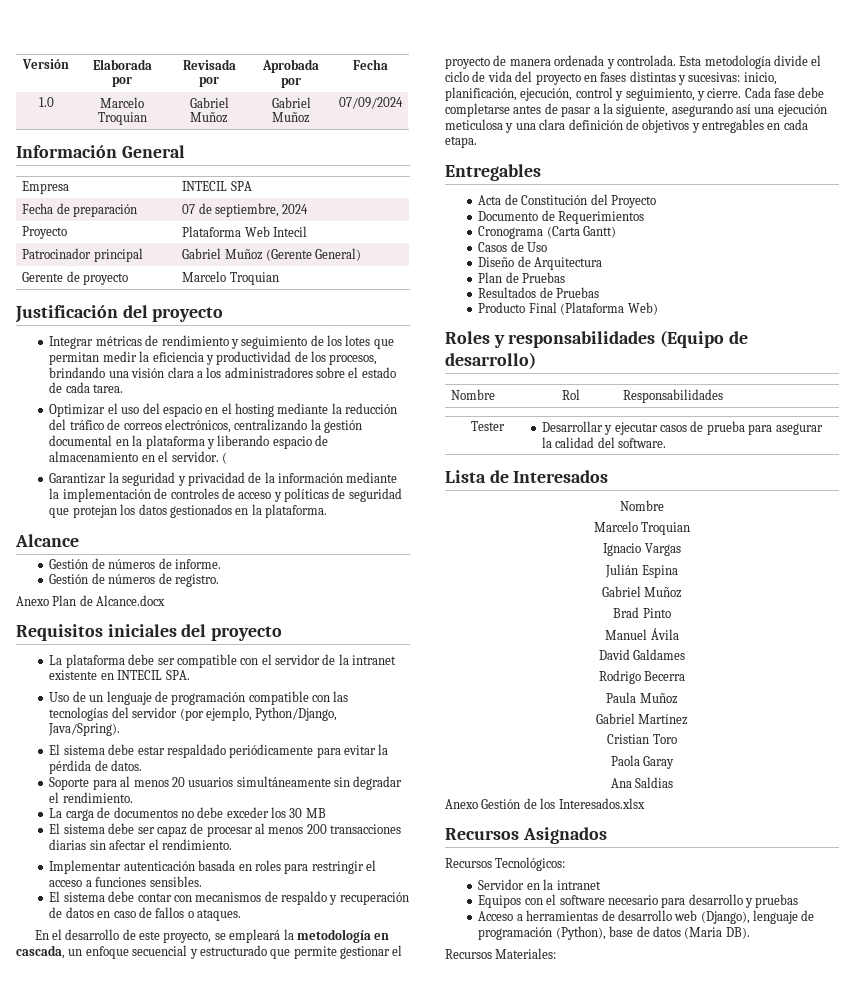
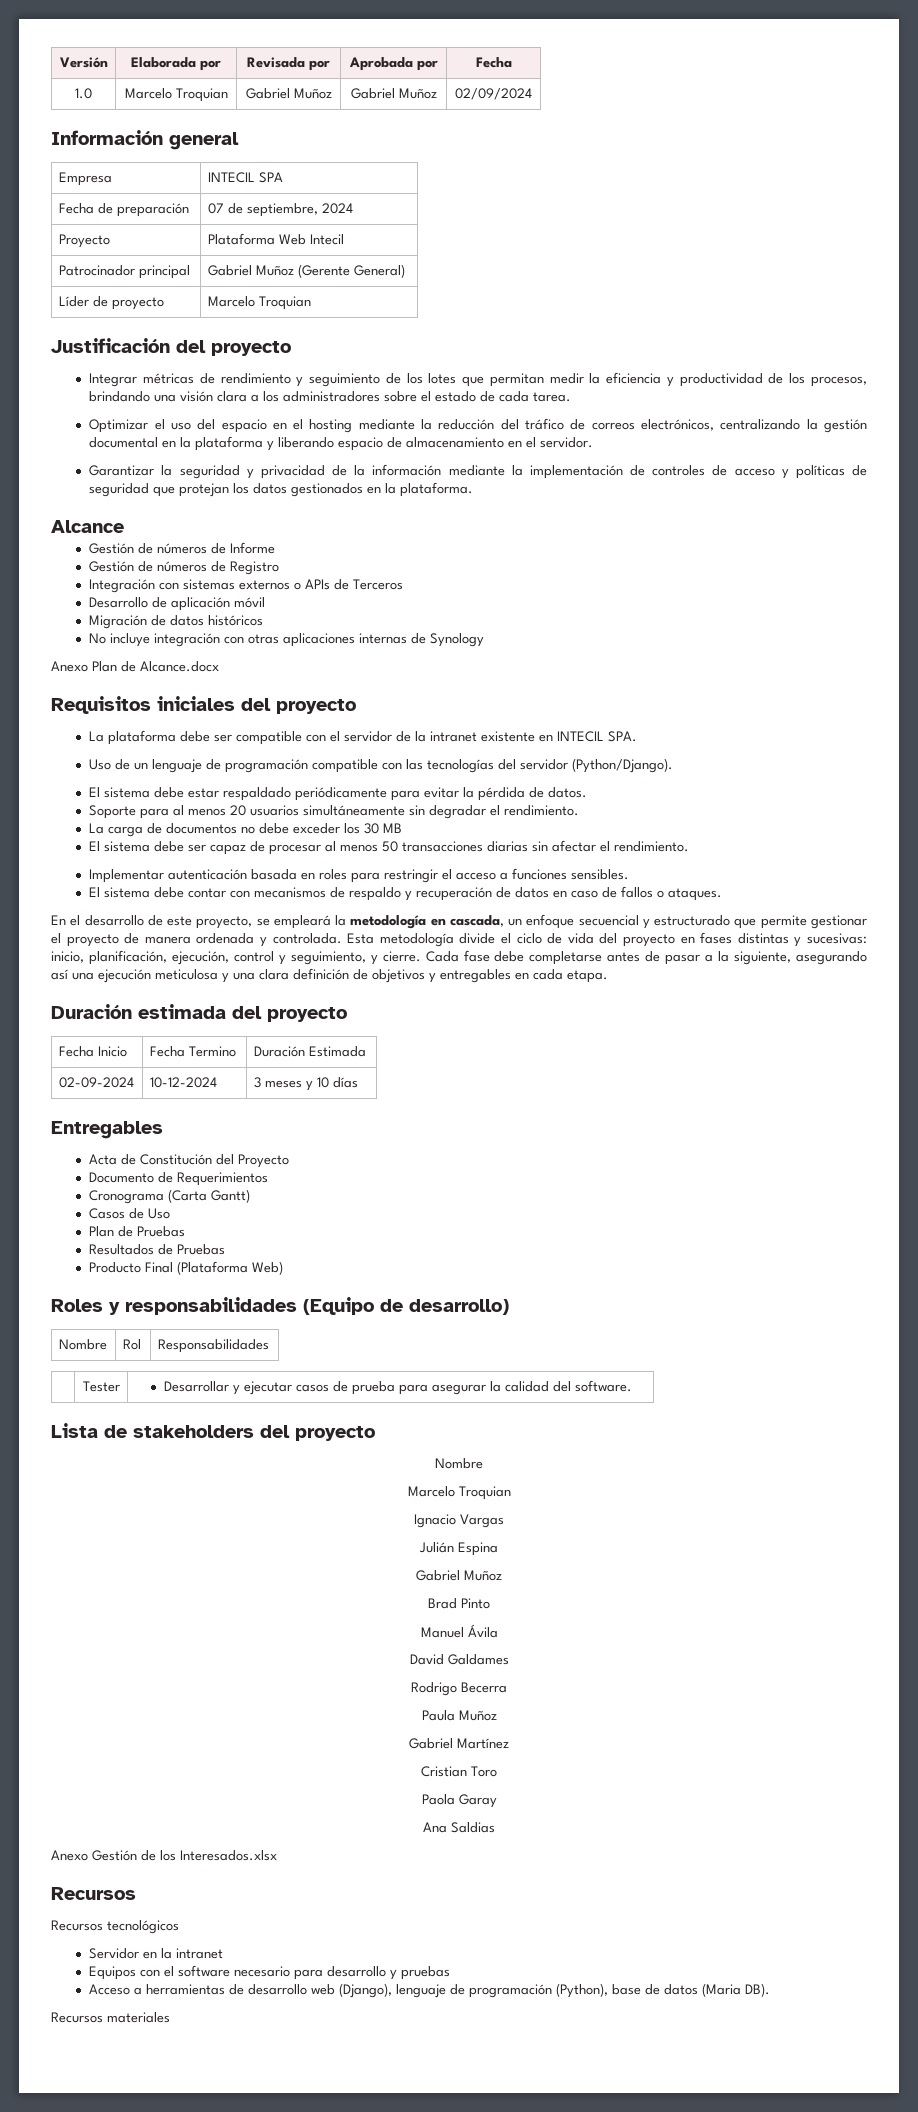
[339,97,403,109] 07/09/2024 -> [455,88,532,100] 02/09/2024
[121,145,185,158] General -> [169,132,239,150] general
[22,272,64,282] Gerente -> [58,296,89,307] Líder
[221,452,227,464] ( -> (594, 442) none
[174,559,221,569] [49,573,219,587] informe. // Gestión de números de registro. -> [230,542,276,554] [89,561,280,575] [89,579,404,593] [89,597,266,611] [89,615,264,629] [89,633,485,647] Informe // Gestión de números de Registro // Integración con sistemas externos o APIs de Terceros // Desarrollo de aplicación móvil // Migración de datos históricos // No incluye integración con otras aplicaciones internas de Synology
[179,707,338,721] [48,723,121,736] (por ejemplo, Python/Django, Java/Spring). -> [572,758,674,773] (Python/Django).
[306,824,327,834] 200 -> [382,841,399,852] 50
(477, 142) none -> [51,1004,347,1022] [58,1046,127,1057] [149,1046,236,1057] [253,1046,366,1057] [58,1077,134,1088] [149,1077,217,1088] [253,1077,358,1091] // Duración estimada del proyecto // Fecha Inicio | Fecha Termino | Duración Estimada // 02-09-2024 | 10-12-2024 | 3 meses y 10 días
[478,256,603,270] // Diseño de Arquitectura -> (171, 1213) none
[513,470,609,483] Interesados -> [133,1425,375,1441] stakeholders del proyecto
[522,827,607,844] [445,857,566,871] Asignados // Recursos Tecnológicos: -> [51,1920,179,1934] // Recursos tecnológicos
[495,948,557,959] Materiales: -> [107,2012,170,2023] materiales

